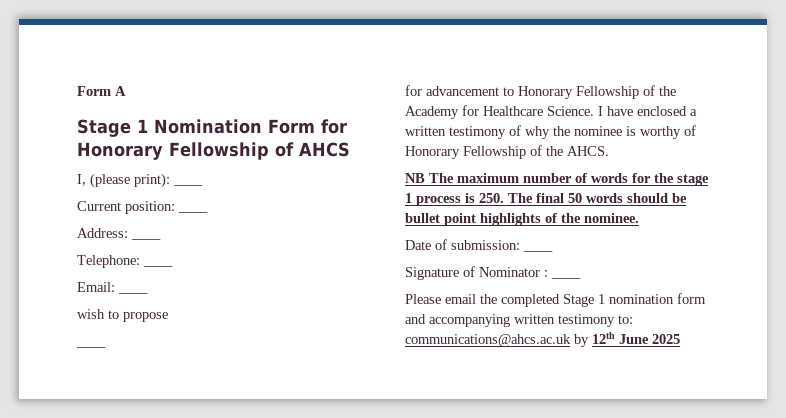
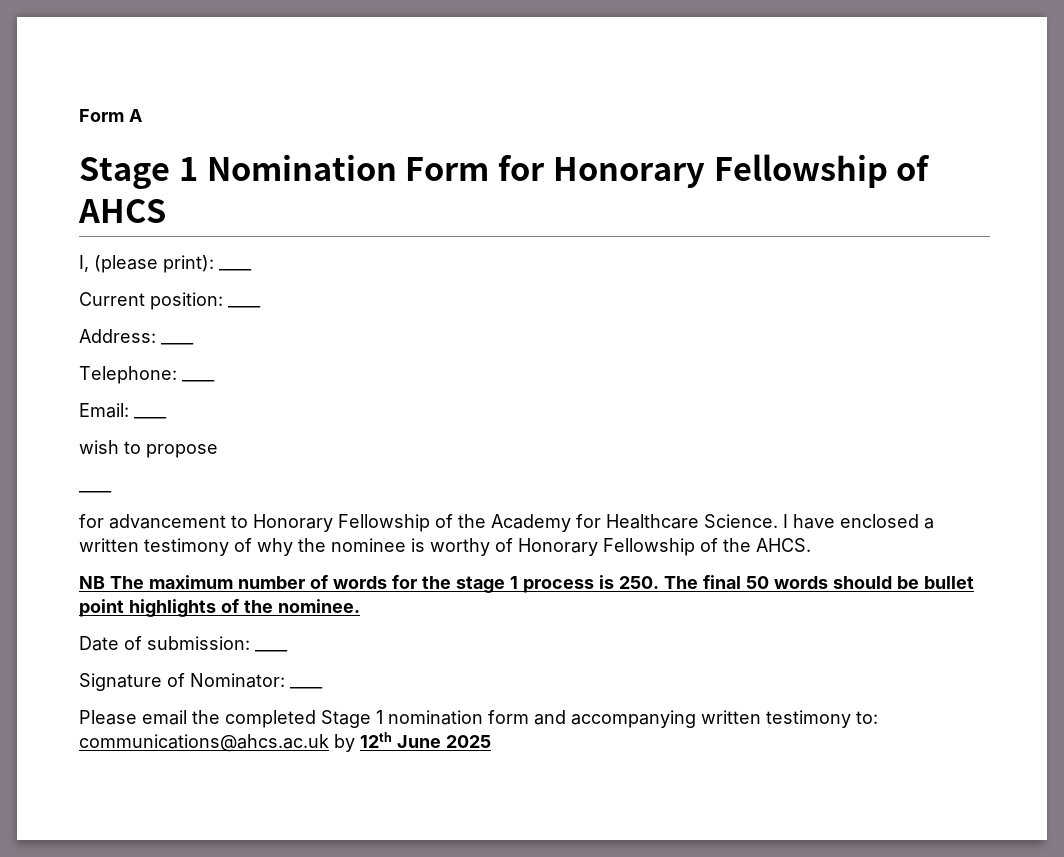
[479,267,548,277] Nominator : -> [190,673,285,688] Nominator:

